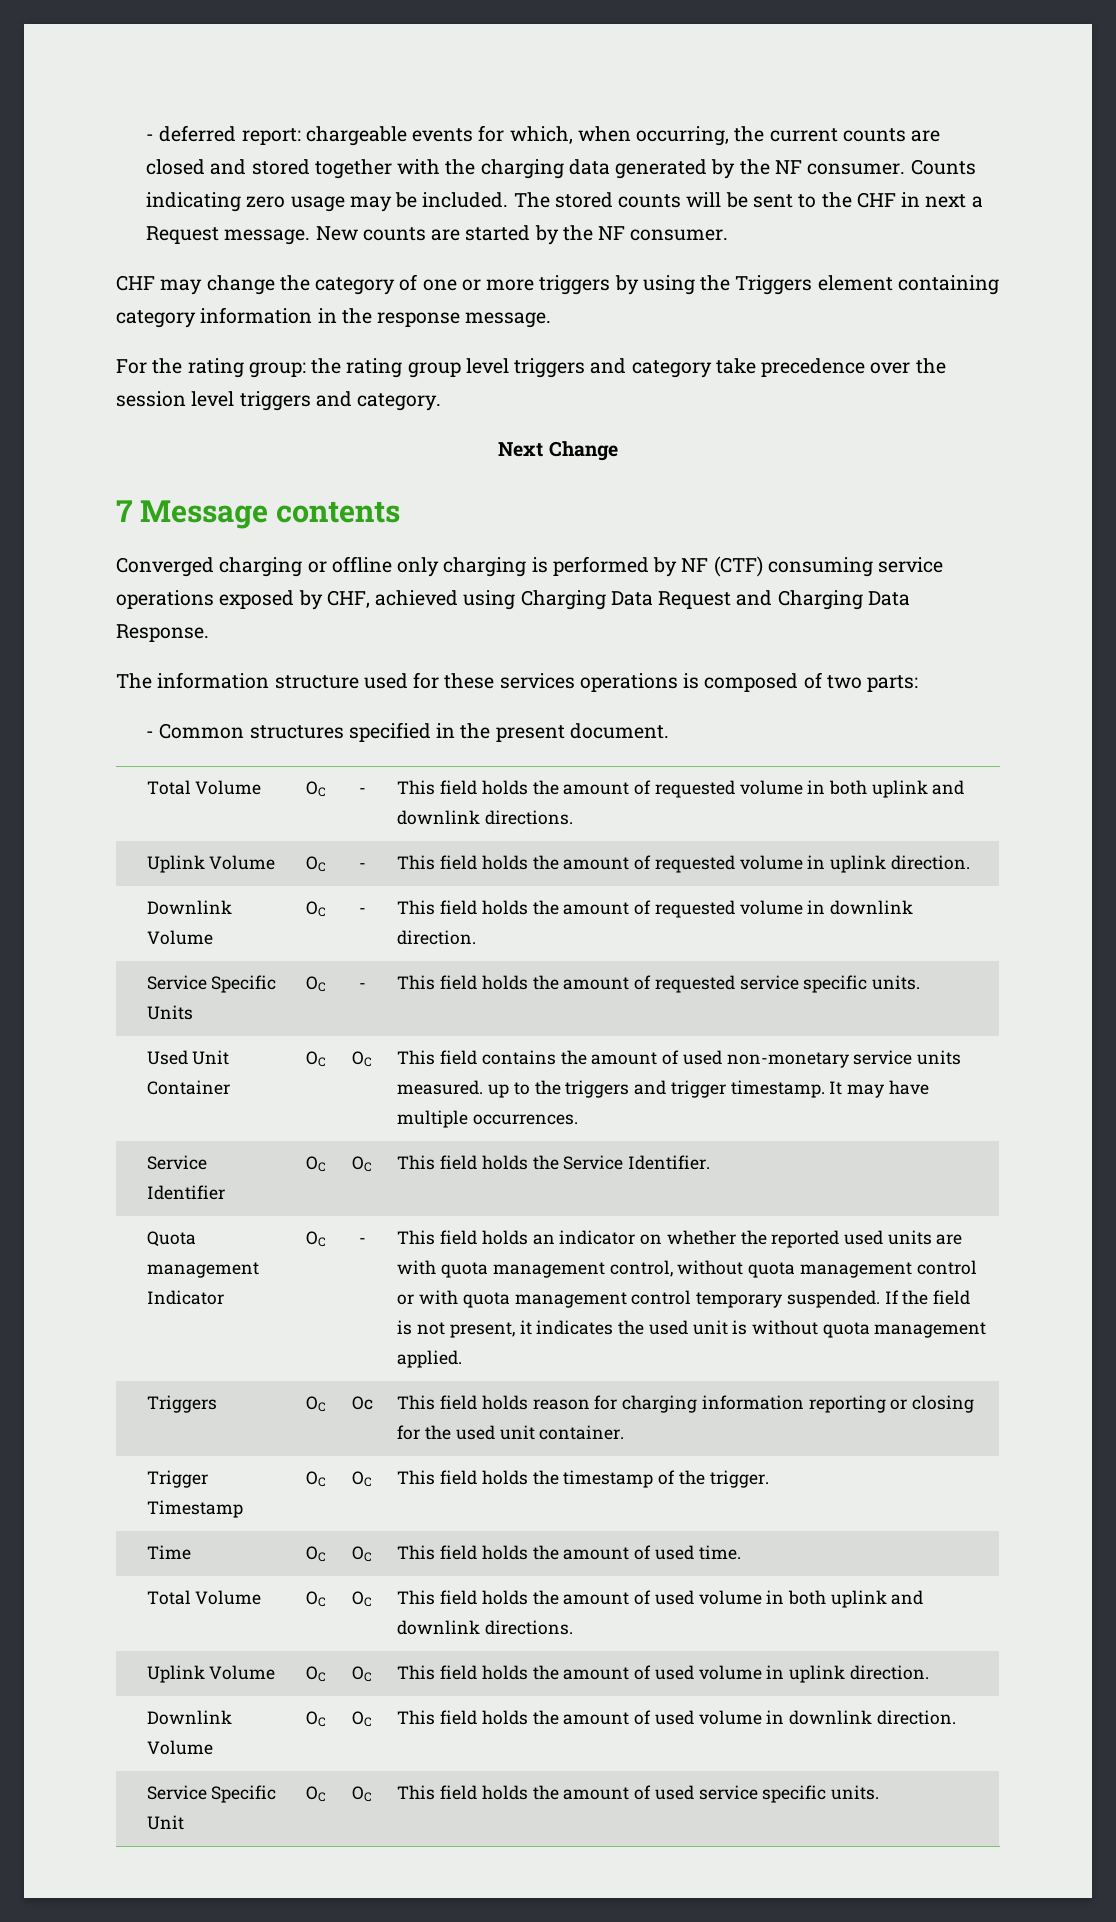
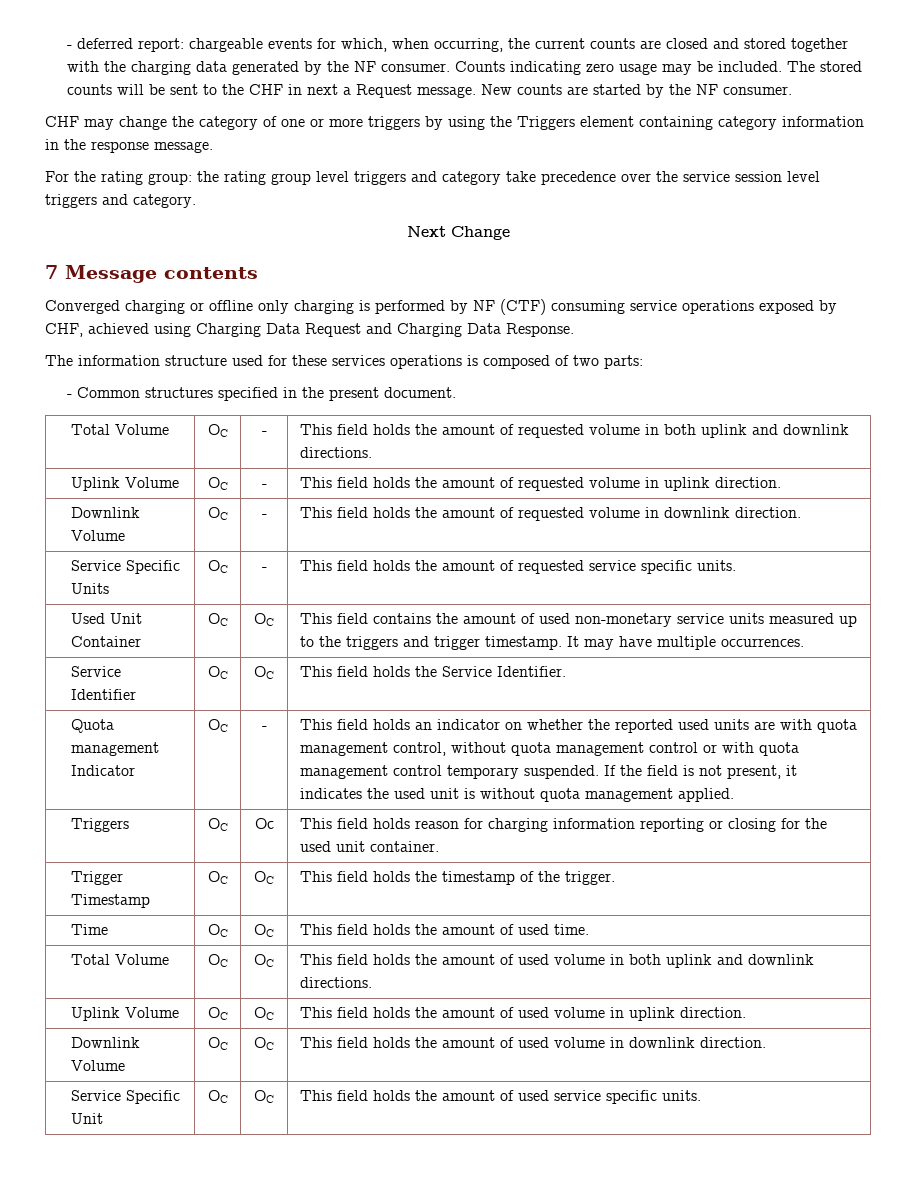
(946, 366) none -> [683,171,730,182] service
[397,1080,484,1095] measured. -> [768,613,834,624] measured

